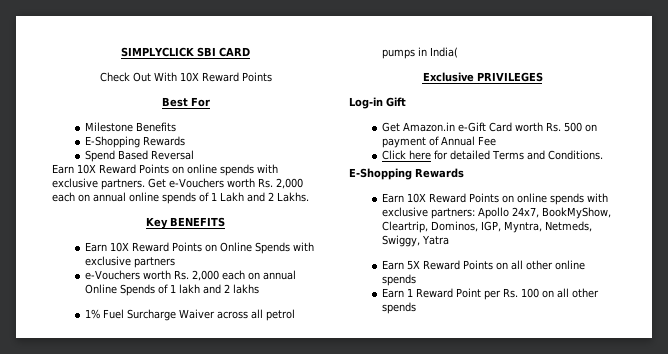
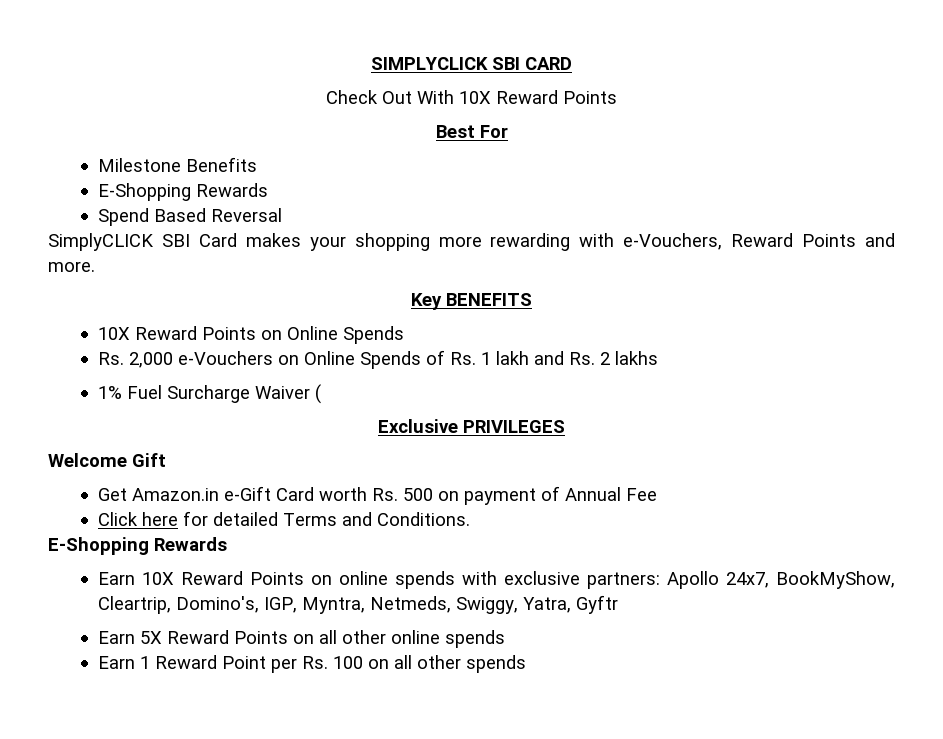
[52,164,278,176] [52,178,303,190] [52,192,309,204] Earn 10X Reward Points on online spends with exclusive partners. Get e-Vouchers worth Rs. 2,000 each on annual online spends of 1 Lakh and 2 Lakhs. -> [48,233,895,251] [48,261,95,272] SimplyCLICK SBI Card makes your shopping more rewarding with e-Vouchers, Reward Points and more.
[85,242,108,252] Earn -> (532, 299) none
[293,242,315,251] [85,256,176,268] [85,270,297,281] with exclusive partners // e-Vouchers worth Rs. 2,000 each on annual -> [97,351,299,368] // Rs. 2,000 e-Vouchers on
(169, 289) none -> [449,352,476,365] Rs.
(222, 289) none -> [568,352,595,365] Rs.
[217,309,296,321] [382,47,459,59] across all petrol pumps in India( -> [314,384,321,404] (
[349,97,383,109] Log-in -> [48,453,127,467] Welcome
[431,221,479,232] Dominos, -> [175,596,259,613] Domino's,
[422,235,450,245] Yatra -> [522,595,618,614] Yatra, Gyftr

